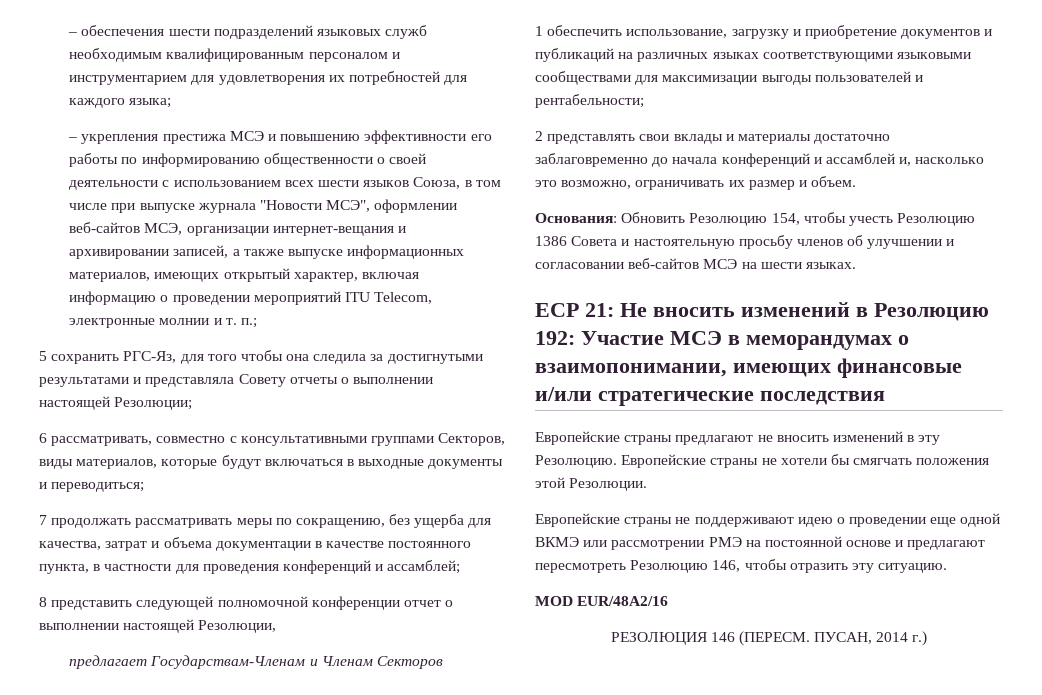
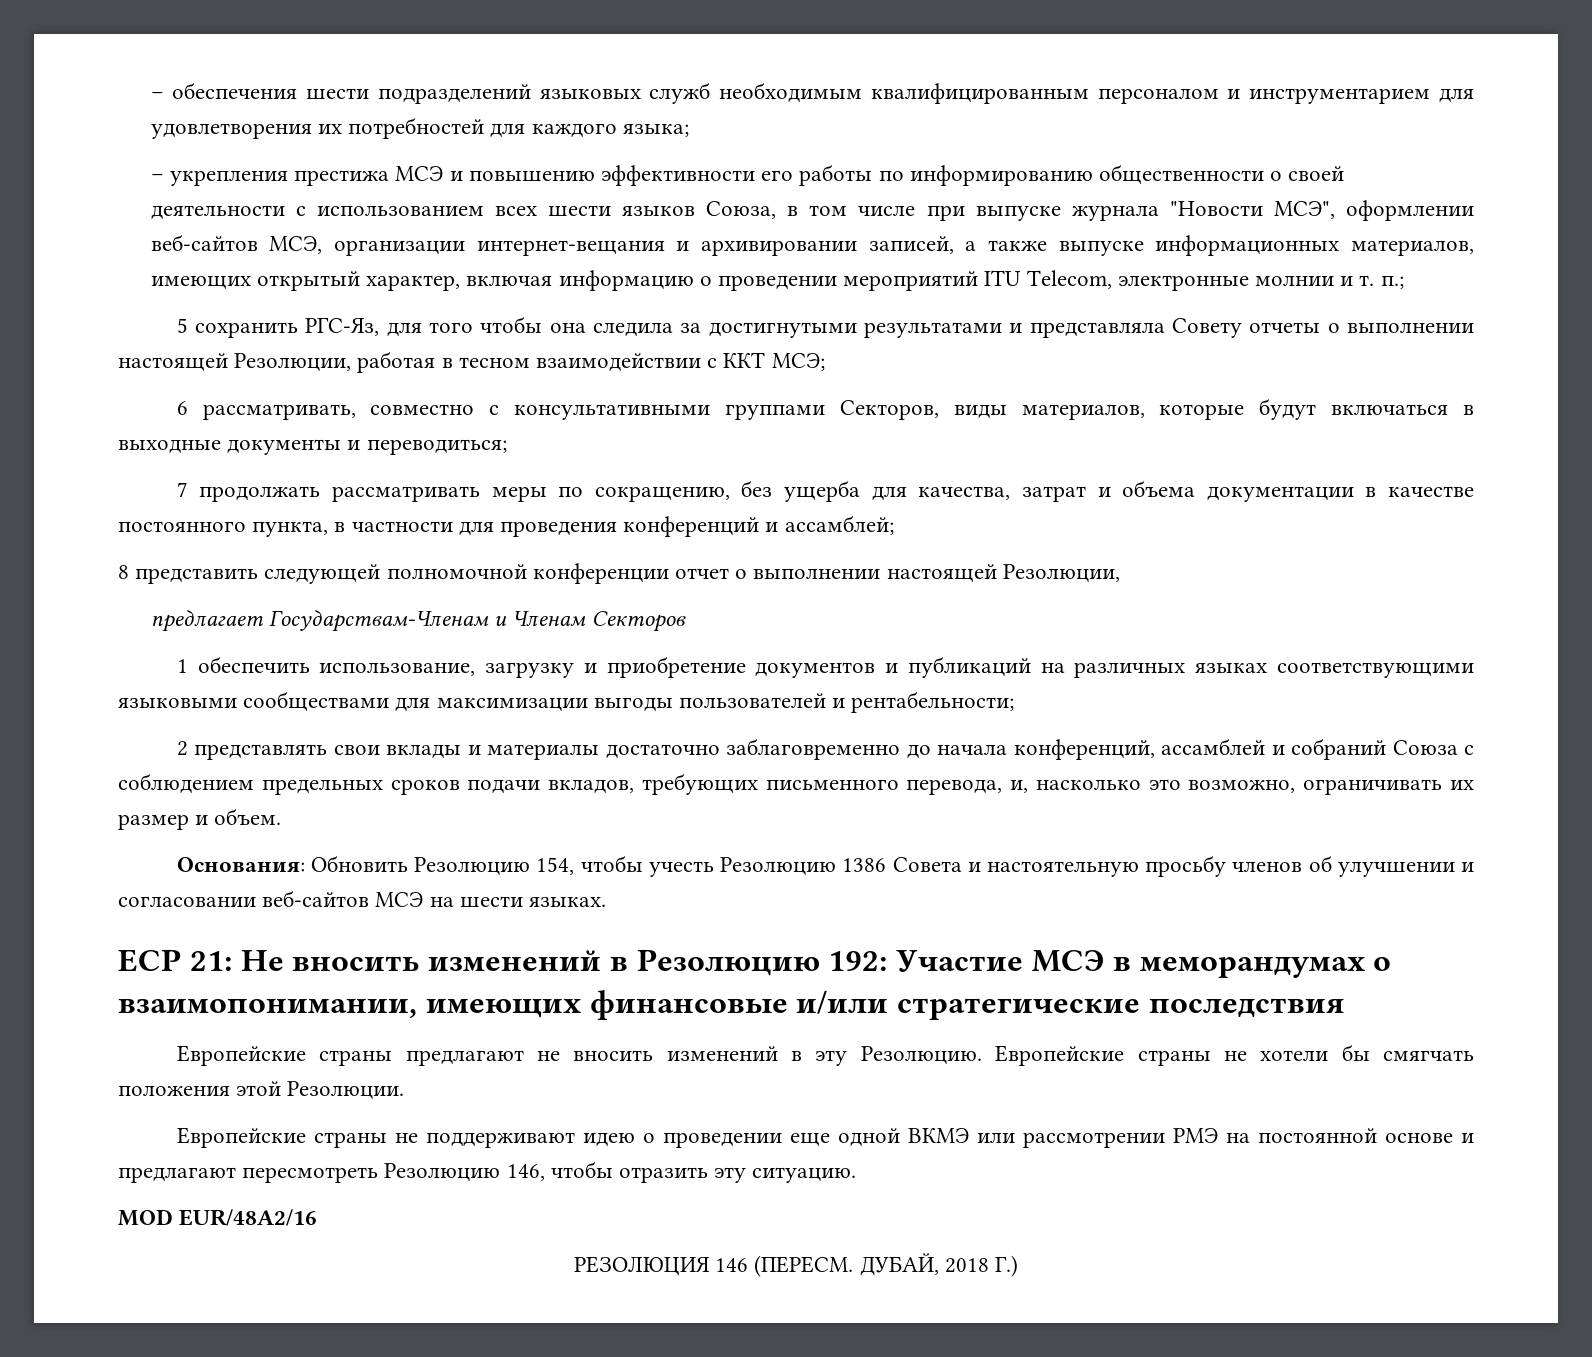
[114,397,193,410] Резолюции; -> [234,351,825,373] Резолюции, работая в тесном взаимодействии с ККТ МСЭ;
[721,153,895,167] конференций и ассамблей -> [1013,738,1475,760] [118,773,1003,795] конференций, ассамблей и собраний Союза с соблюдением предельных сроков подачи вкладов, требующих письменного перевода,
[814,631,928,646] ПУСАН, 2014 г.) -> [859,1253,1019,1277] ДУБАЙ, 2018 Г.)

